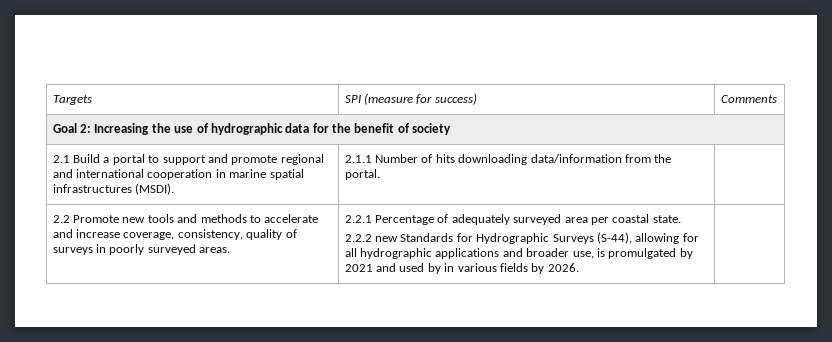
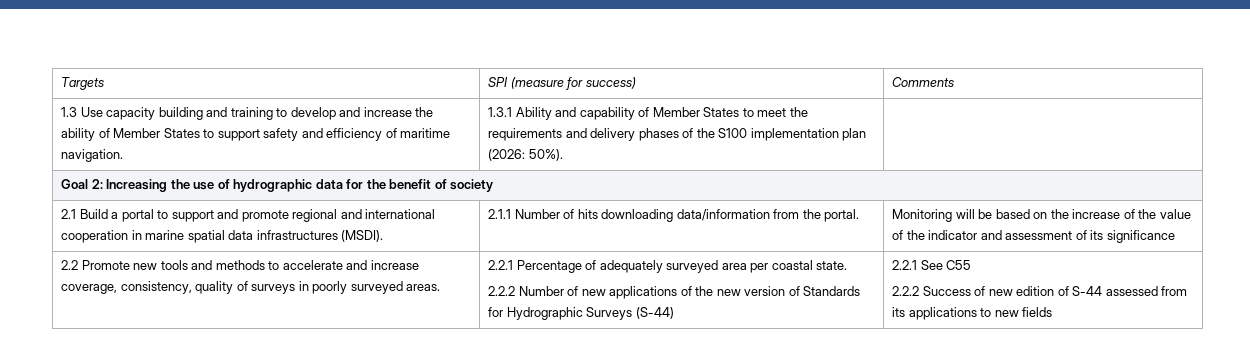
(777, 99) none -> [61,107,434,120] [61,128,451,141] [61,149,124,162] [488,107,808,120] [488,128,867,141] [488,149,563,161] // 1.3 Use capacity building and training to develop and increase the ability of Member States to support safety and efficiency of maritime navigation. | 1.3.1 Ability and capability of Member States to meet the requirements and delivery phases of the S100 implementation plan (2026: 50%). |
(304, 174) none -> [228,230,254,240] data
(380, 174) none -> [892,209,1191,222] [892,230,1175,243] Monitoring will be based on the increase of the value of the indicator and assessment of its significance
[375,232,699,244] [344,248,693,259] [344,263,579,274] new Standards for Hydrographic Surveys (S-44), allowing for all hydrographic applications and broader use, is promulgated by 2021 and used by in various fields by 2026. | -> [518,286,861,299] [488,307,674,320] [892,260,972,270] [892,286,1188,296] [892,307,1053,320] Number of new applications of the new version of Standards for Hydrographic Surveys (S-44) | 2.2.1 See C55 // 2.2.2 Success of new edition of S-44 assessed from its applications to new fields

